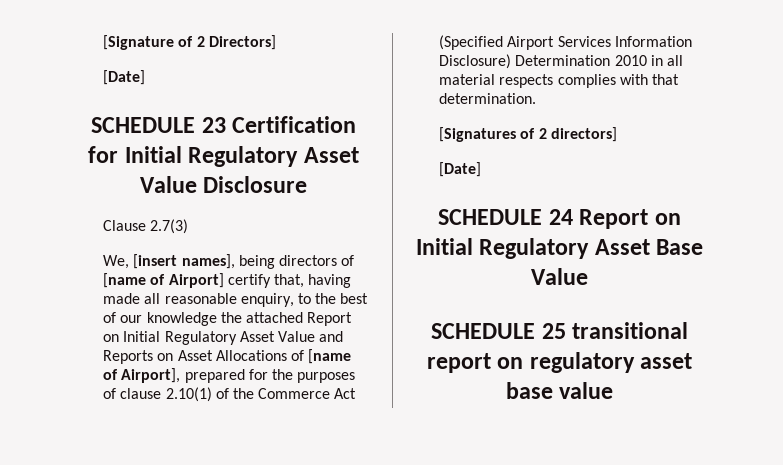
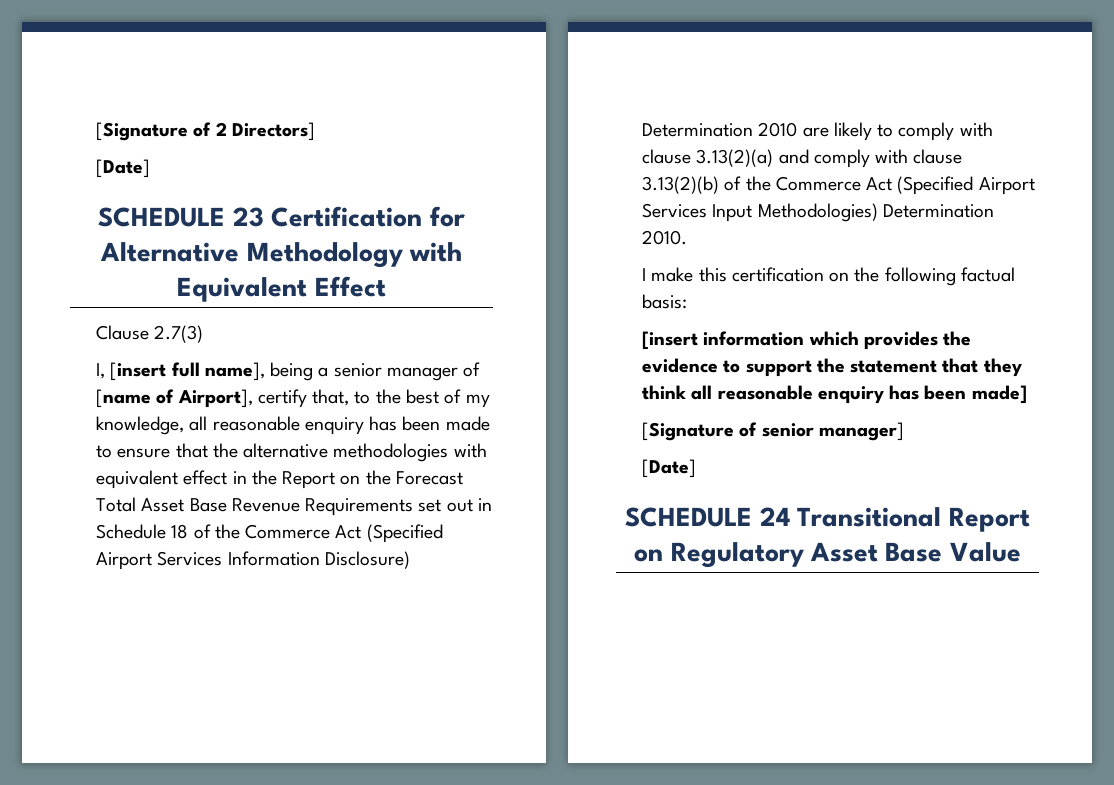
[124,146,359,167] [139,176,308,193] [103,219,189,234] [103,254,355,269] [103,273,224,288] Initial Regulatory Asset Value Disclosure // Clause 2.7(3) // We, [insert names], being directors of [name of Airport] -> [100,242,462,268] [177,276,386,302] [96,325,204,343] [96,362,481,381] [96,389,253,408] Alternative Methodology with Equivalent Effect // Clause 2.7(3) // I, [insert full name], being a senior manager of [name of Airport],
[308,274,352,288] [103,293,369,307] [103,312,353,326] [103,331,344,345] [103,349,352,364] [103,368,356,383] [103,387,212,402] having made all reasonable enquiry, to the best of our knowledge the attached Report on Initial Regulatory Asset Value and Reports on Asset Allocations of [name of Airport], prepared for the purposes of clause 2.10(1) -> [354,389,490,408] [96,416,490,435] [96,443,487,462] [96,470,463,489] [96,497,492,516] [96,524,189,539] to the best of my knowledge, all reasonable enquiry has been made to ensure that the alternative methodologies with equivalent effect in the Report on the Forecast Total Asset Base Revenue Requirements set out in Schedule 18
[650,55,683,66] [439,74,679,88] [439,93,537,104] [439,127,617,142] in all material respects complies with that determination. // [Signatures of 2 directors] -> [802,122,993,141] [642,149,963,168] [642,176,1035,195] [642,203,994,222] [642,230,688,245] [642,267,1015,286] [642,294,688,309] [642,331,972,350] [642,358,1022,377] [642,385,1027,404] [642,422,904,441] are likely to comply with clause 3.13(2)(a) and comply with clause 3.13(2)(b) of the Commerce Act (Specified Airport Services Input Methodologies) Determination 2010. // I make this certification on the following factual basis: // [insert information which provides the evidence to support the statement that they think all reasonable enquiry has been made] // [Signature of senior manager]
[579,209,681,229] [415,238,473,255] Report on Initial -> [797,507,1030,532] [634,549,664,562] Transitional Report on
[431,322,688,339] [426,352,693,373] [505,382,614,399] // SCHEDULE 25 transitional report on regulatory asset base value -> (1021, 552) none

